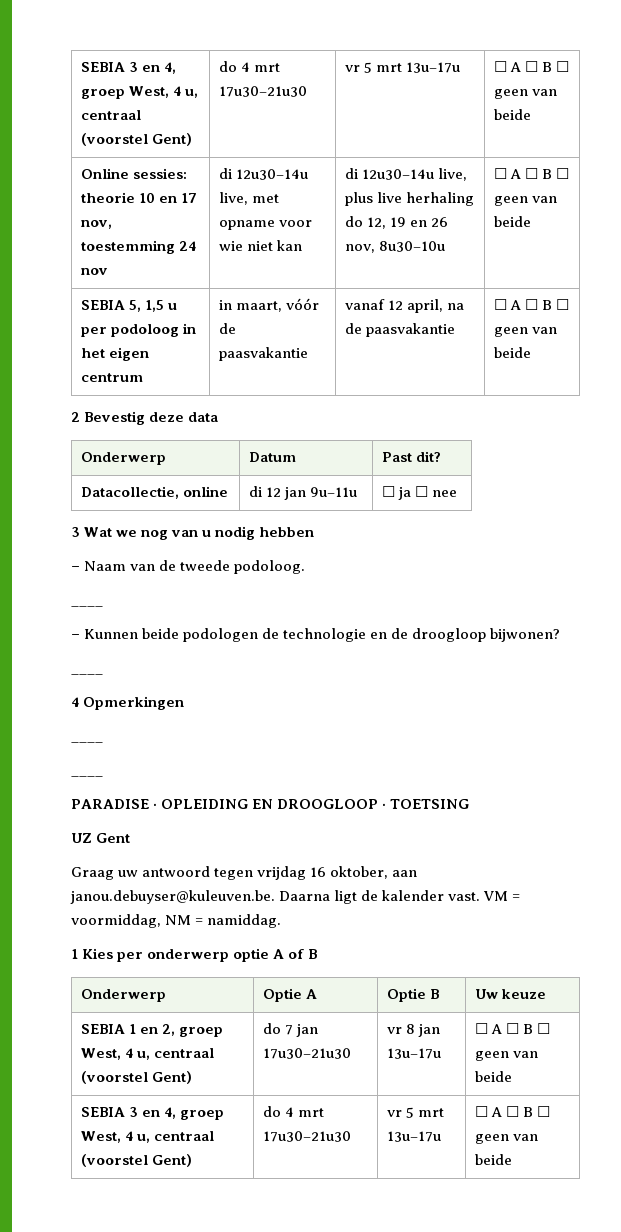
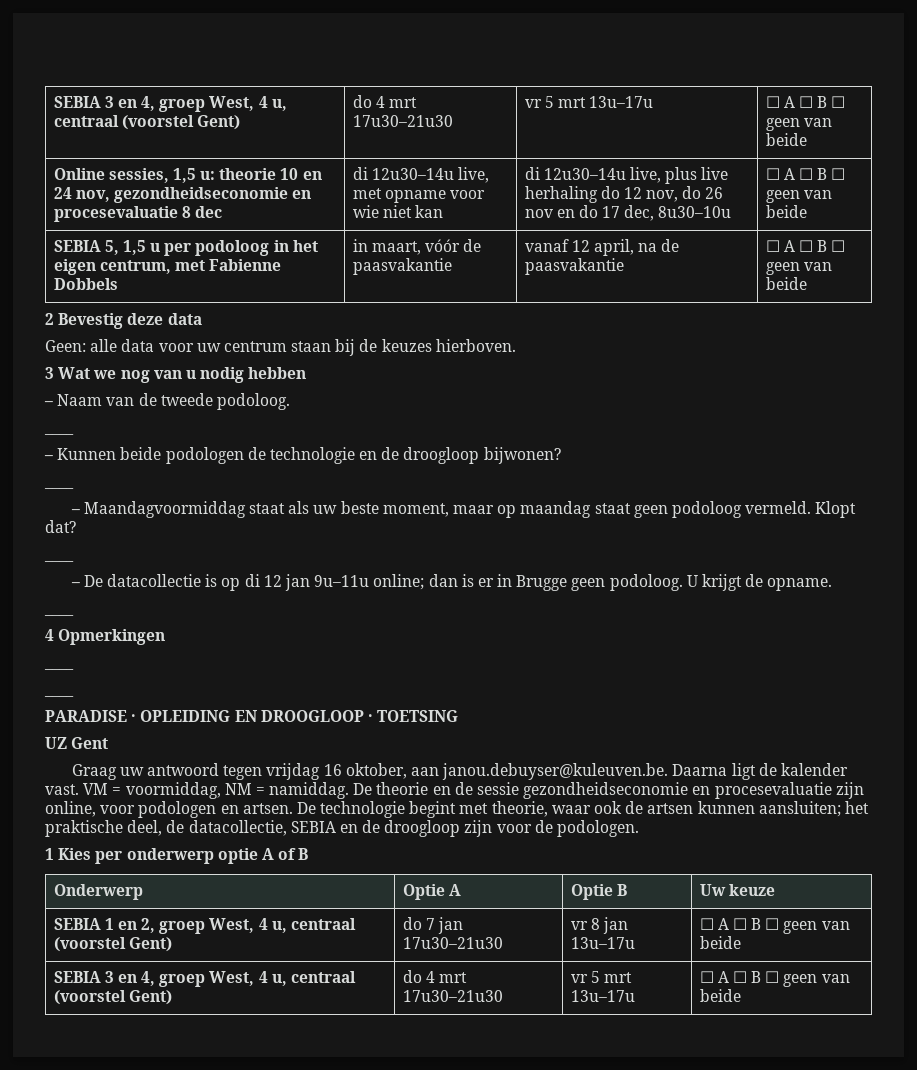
[132,168,187,179] [80,192,197,203] [80,220,112,229] [80,240,196,254] [80,268,108,275] sessies: theorie 10 en 17 nov, toestemming 24 nov -> [108,168,322,183] [53,187,312,203] [53,206,222,222] sessies, 1,5 u: theorie 10 en 24 nov, gezondheidseconomie en procesevaluatie 8 dec
[366,217,449,229] [344,244,375,253] 12, 19 en 26 nov, -> [623,186,724,202] [524,205,655,221] 12 nov, do 26 nov en do 17 dec,
[80,373,143,382] centrum -> [99,259,282,274] [53,278,118,290] centrum, met Fabienne Dobbels
[80,452,166,465] [248,452,296,462] [381,451,441,462] [80,486,228,499] [248,486,357,500] [381,486,457,500] // Onderwerp | Datum | Past dit? // Datacollectie, online | di 12 jan 9u–11u | ☐ ja ☐ nee -> [45,339,516,356] // Geen: alle data voor uw centrum staan bij de keuzes hierboven.
(103, 674) none -> [70,501,857,518] [45,520,76,533] [44,560,74,562] [70,574,833,591] [44,614,74,616] // – Maandagvoormiddag staat als uw beste moment, maar op maandag staat geen podoloog vermeld. Klopt dat? // ____ // – De datacollectie is op di 12 jan 9u–11u online; dan is er in Brugge geen podoloog. U krijgt de opname. // ____
(282, 921) none -> [353,782,864,799] [45,801,869,818] [45,820,640,837] De theorie en de sessie gezondheidseconomie en procesevaluatie zijn online, voor podologen en artsen. De technologie begint met theorie, waar ook de artsen kunnen aansluiten; het praktische deel, de datacollectie, SEBIA en de droogloop zijn voor de podologen.

